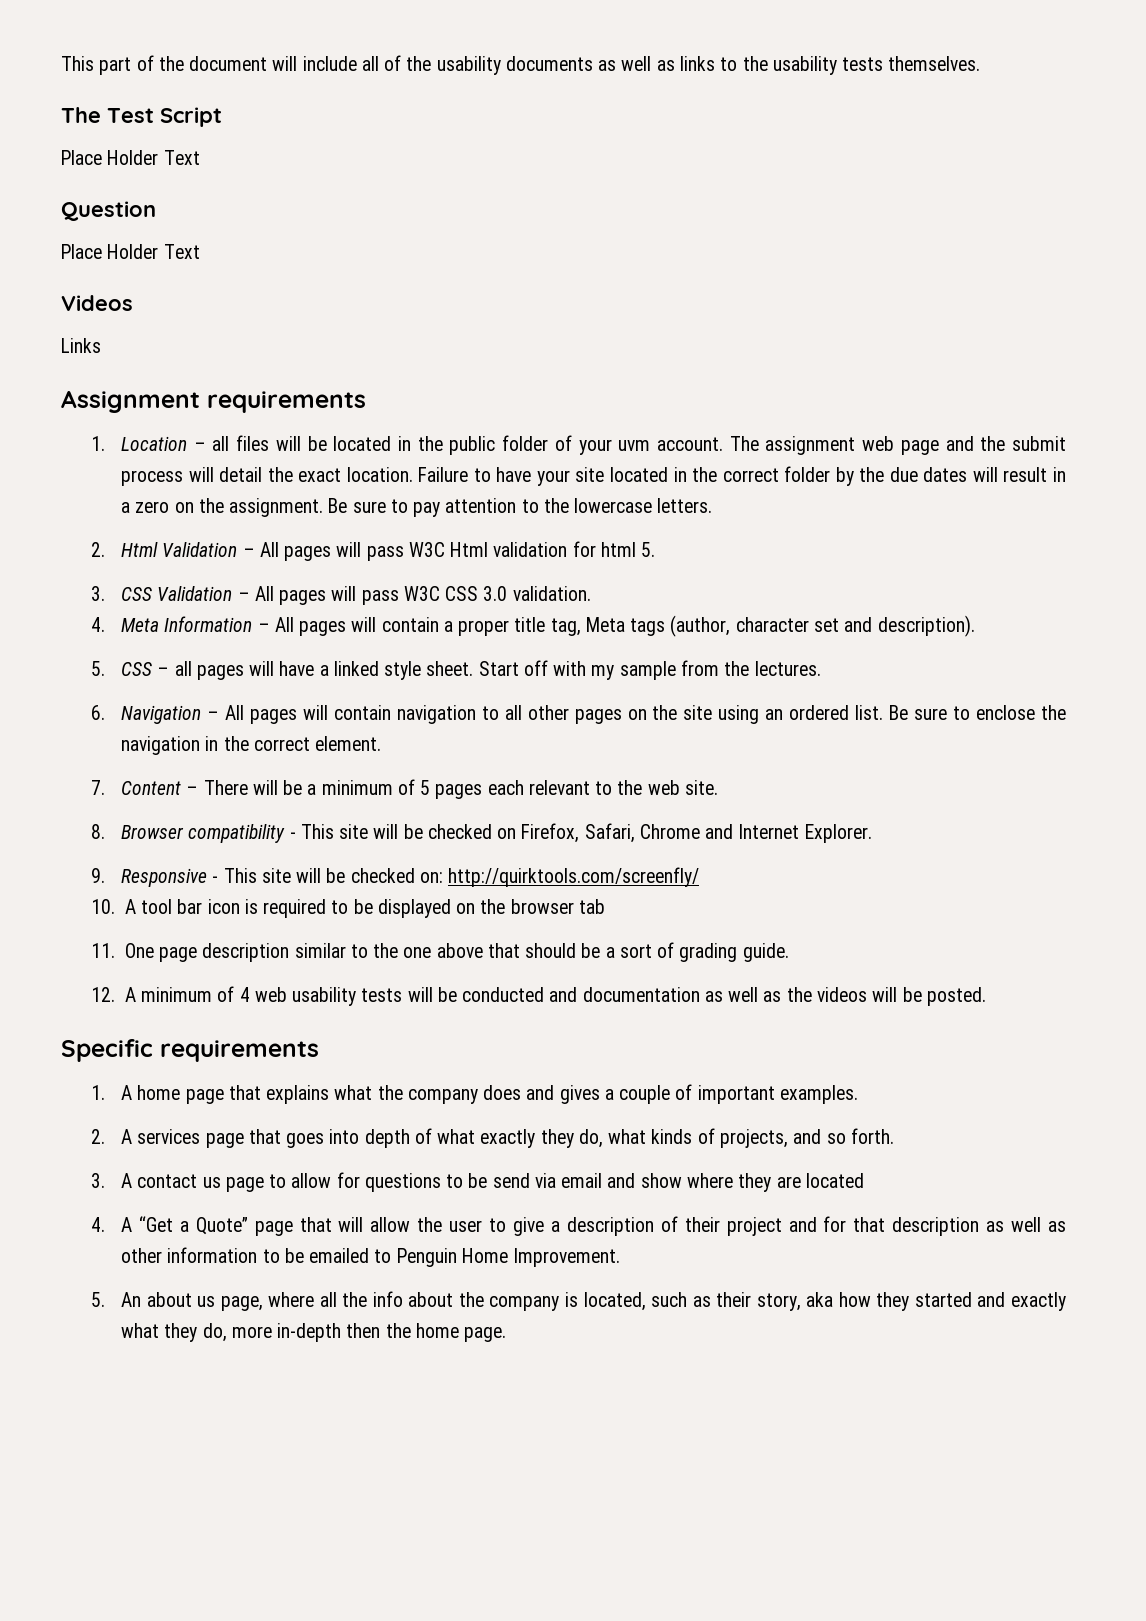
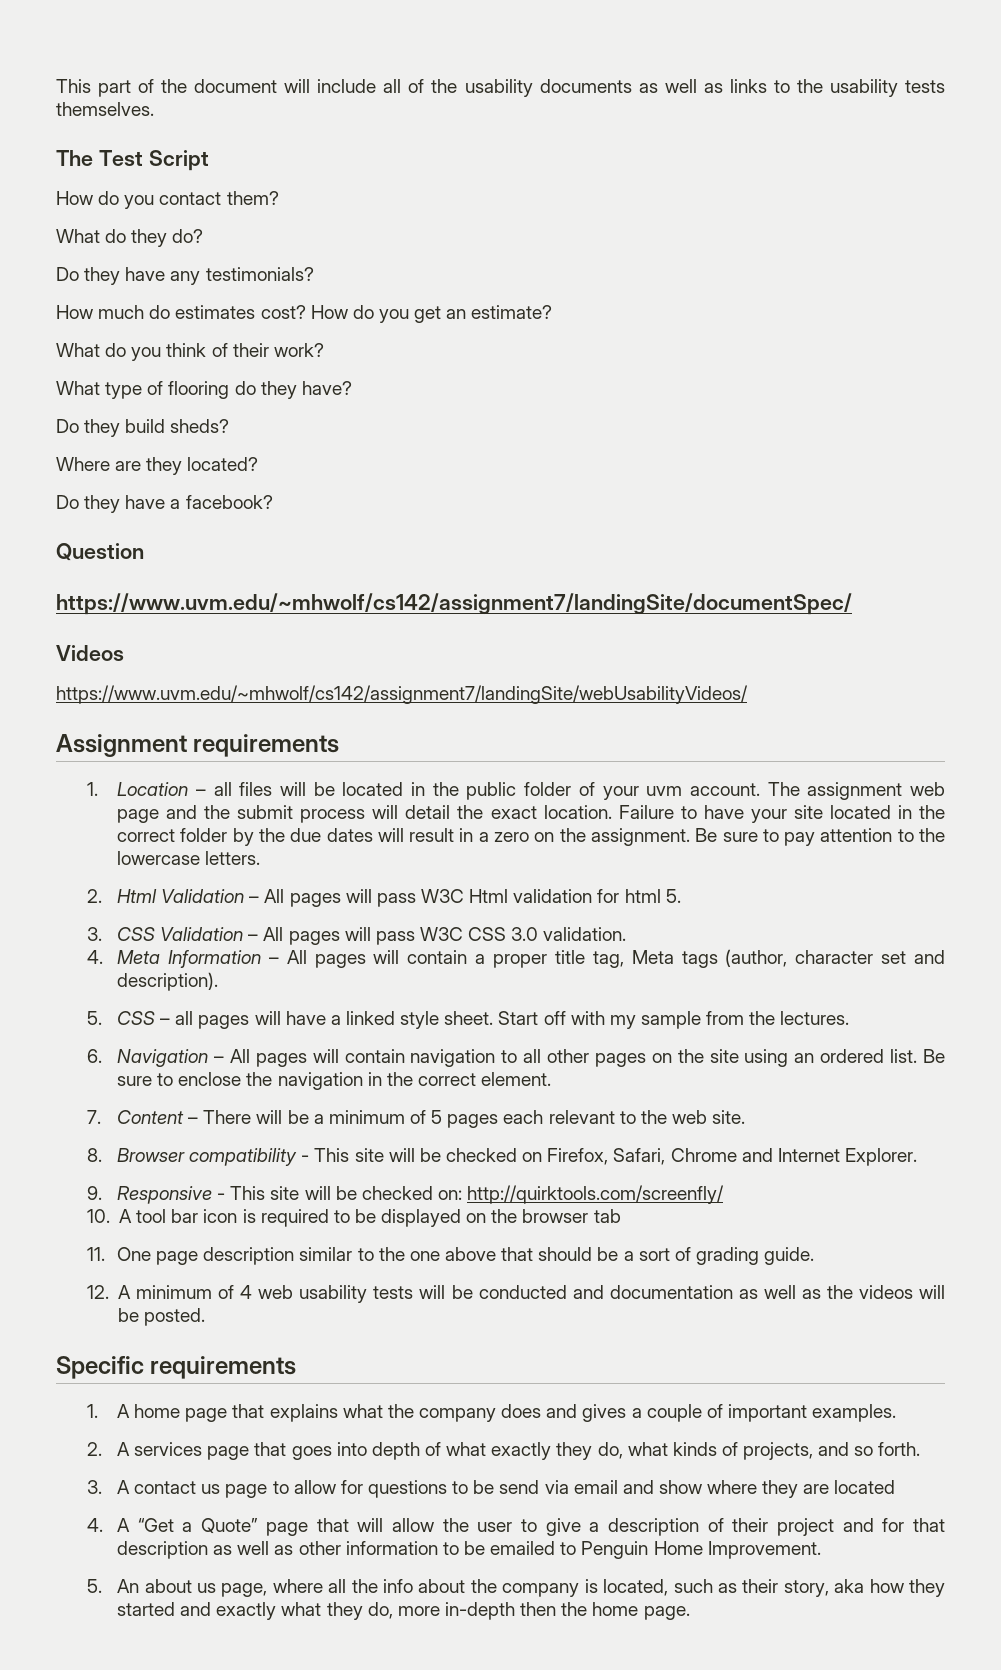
[61,150,200,165] [61,201,156,221] [61,244,200,259] Place Holder Text // Question // Place Holder Text -> [56,191,279,209] [56,229,204,247] [56,267,314,285] [56,305,553,323] [56,343,324,361] [56,381,352,399] [56,419,230,437] [56,457,259,475] [56,495,273,513] [56,543,144,561] [56,593,852,615] How do you contact them? // What do they do? // Do they have any testimonials? // How much do estimates cost? How do you get an estimate? // What do you think of their work? // What type of flooring do they have? // Do they build sheds? // Where are they located? // Do they have a facebook? // Question // https://www.uvm.edu/~mhwolf/cs142/assignment7/landingSite/documentSpec/
[61,338,101,353] Links -> [56,685,748,704] https://www.uvm.edu/~mhwolf/cs142/assignment7/landingSite/webUsabilityVideos/

